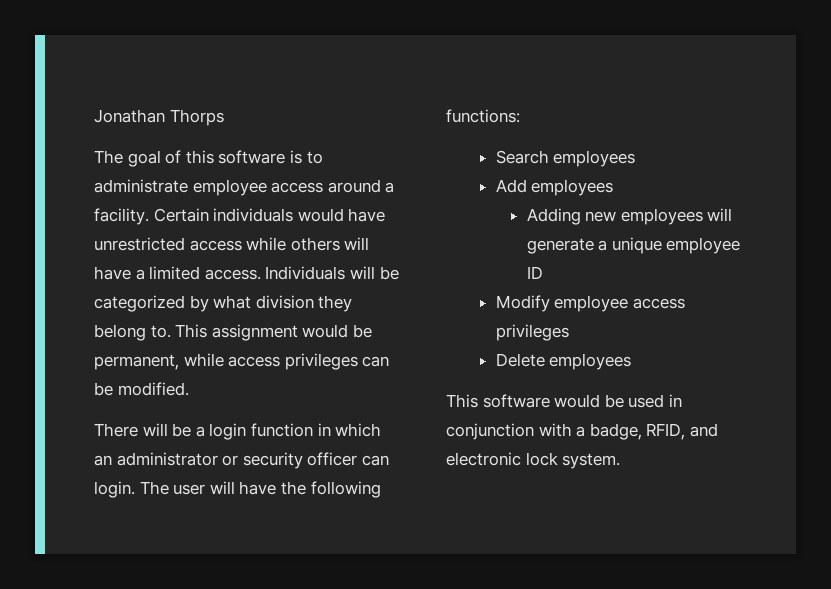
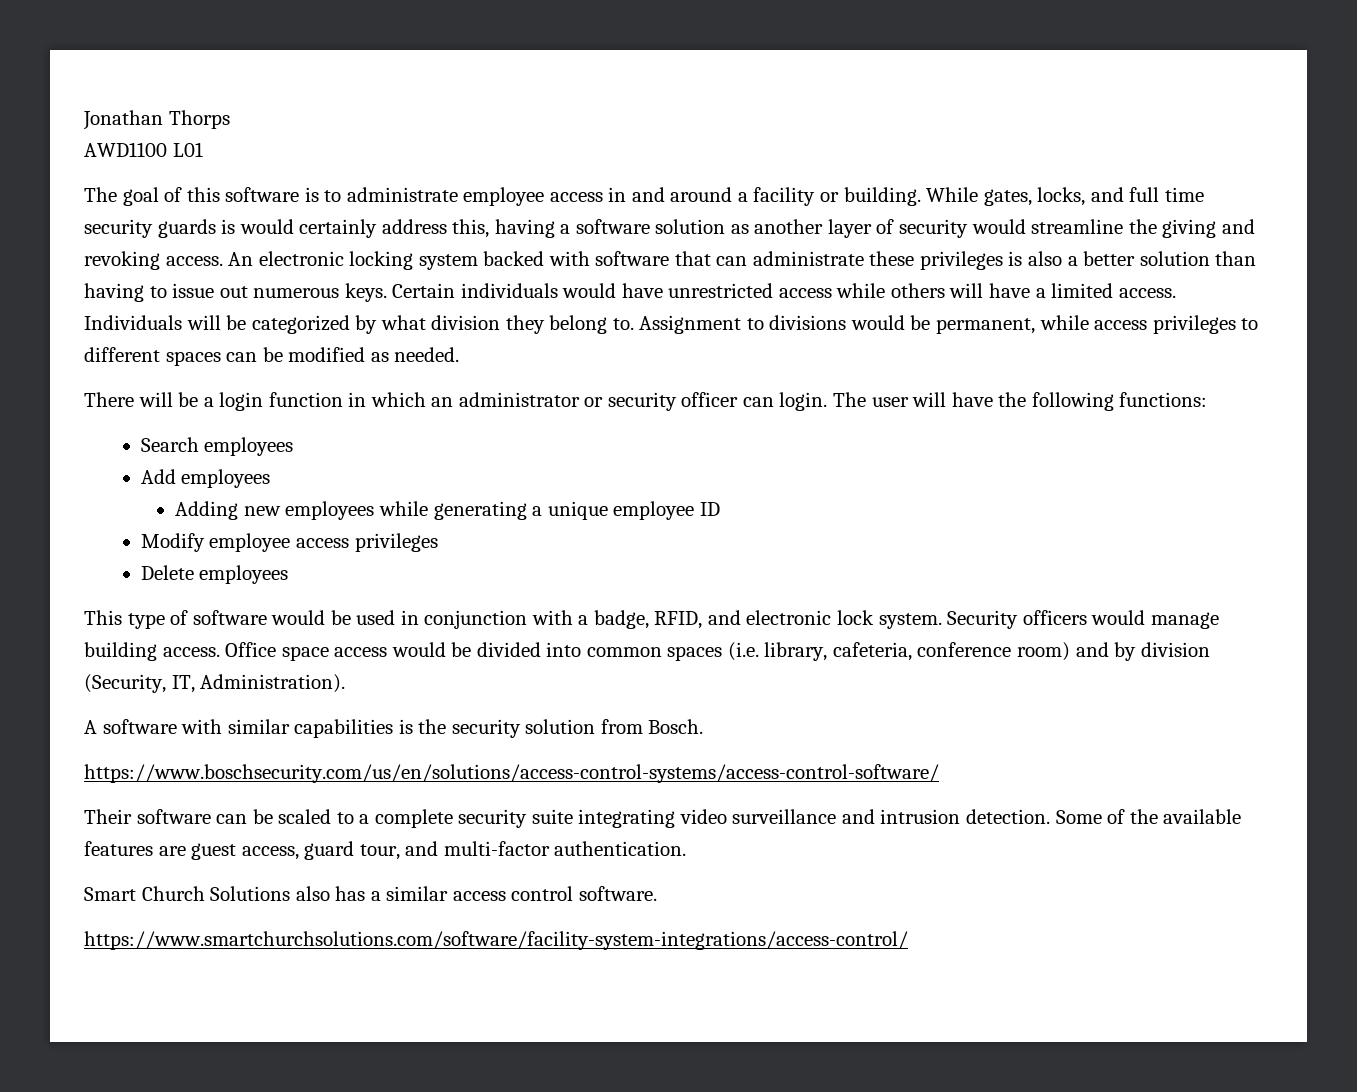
(224, 117) none -> [84,142,203,157] // AWD1100 L01
[327,179,395,193] [94,208,149,225] around a facility. -> [608,187,1204,206] [84,219,1255,238] [84,251,1257,270] [84,283,387,302] in and around a facility or building. While gates, locks, and full time security guards is would certainly address this, having a software solution as another layer of security would streamline the giving and revoking access. An electronic locking system backed with software that can administrate these privileges is also a better solution than having to issue out numerous keys.
[175,324,298,341] This assignment -> [639,315,847,334] Assignment to divisions
[362,356,390,367] [94,382,189,396] can be modified. -> [1241,318,1259,330] [84,347,460,366] to different spaces can be modified as needed.
[707,208,733,221] [526,238,594,254] will generate -> [378,501,527,520] while generating
(478, 401) none -> [127,610,189,629] type of
(621, 461) none -> [947,610,1219,629] [84,642,1210,661] [84,674,346,693] [84,719,704,738] [84,764,939,783] [84,809,1242,828] [84,841,687,860] [84,886,657,901] [84,931,908,950] Security officers would manage building access. Office space access would be divided into common spaces (i.e. library, cafeteria, conference room) and by division (Security, IT, Administration). // A software with similar capabilities is the security solution from Bosch. // https://www.boschsecurity.com/us/en/solutions/access-control-systems/access-control-software/ // Their software can be scaled to a complete security suite integrating video surveillance and intrusion detection. Some of the available features are guest access, guard tour, and multi-factor authentication. // Smart Church Solutions also has a similar access control software. // https://www.smartchurchsolutions.com/software/facility-system-integrations/access-control/

